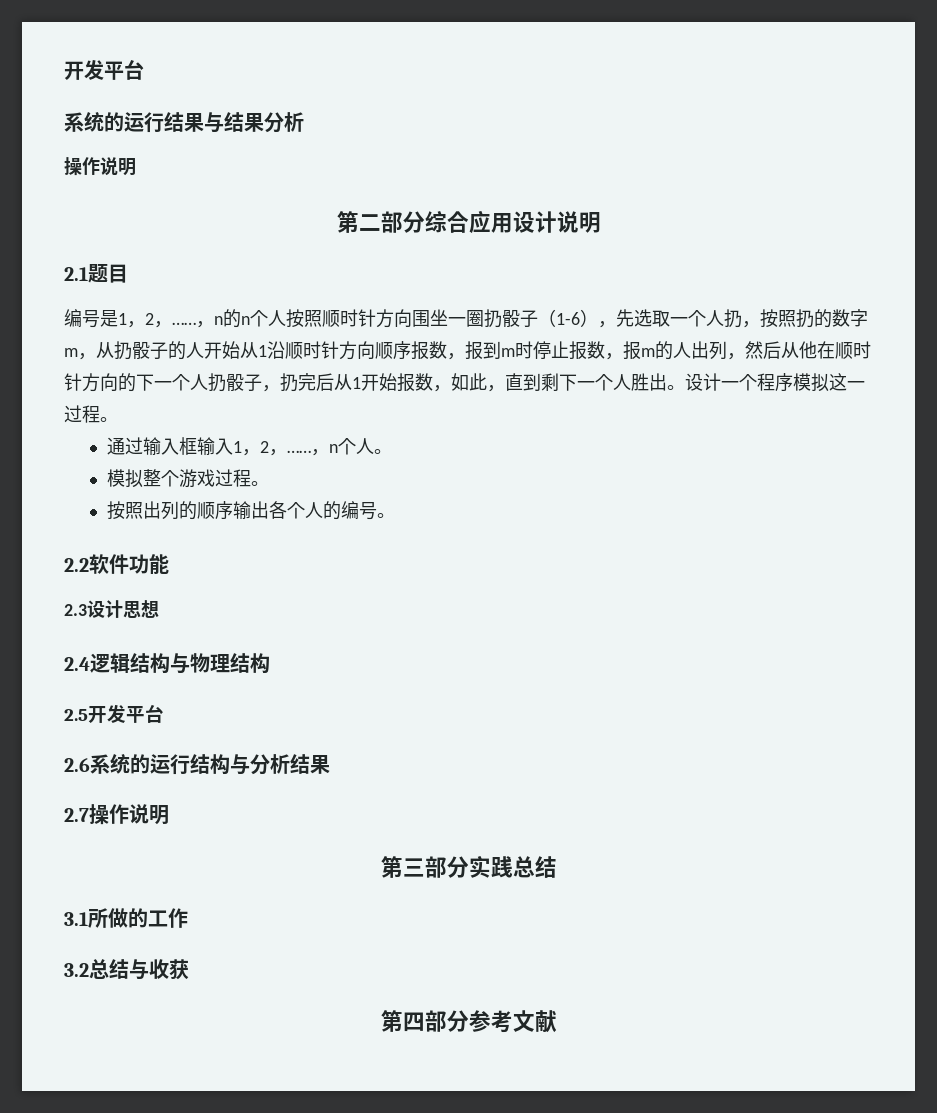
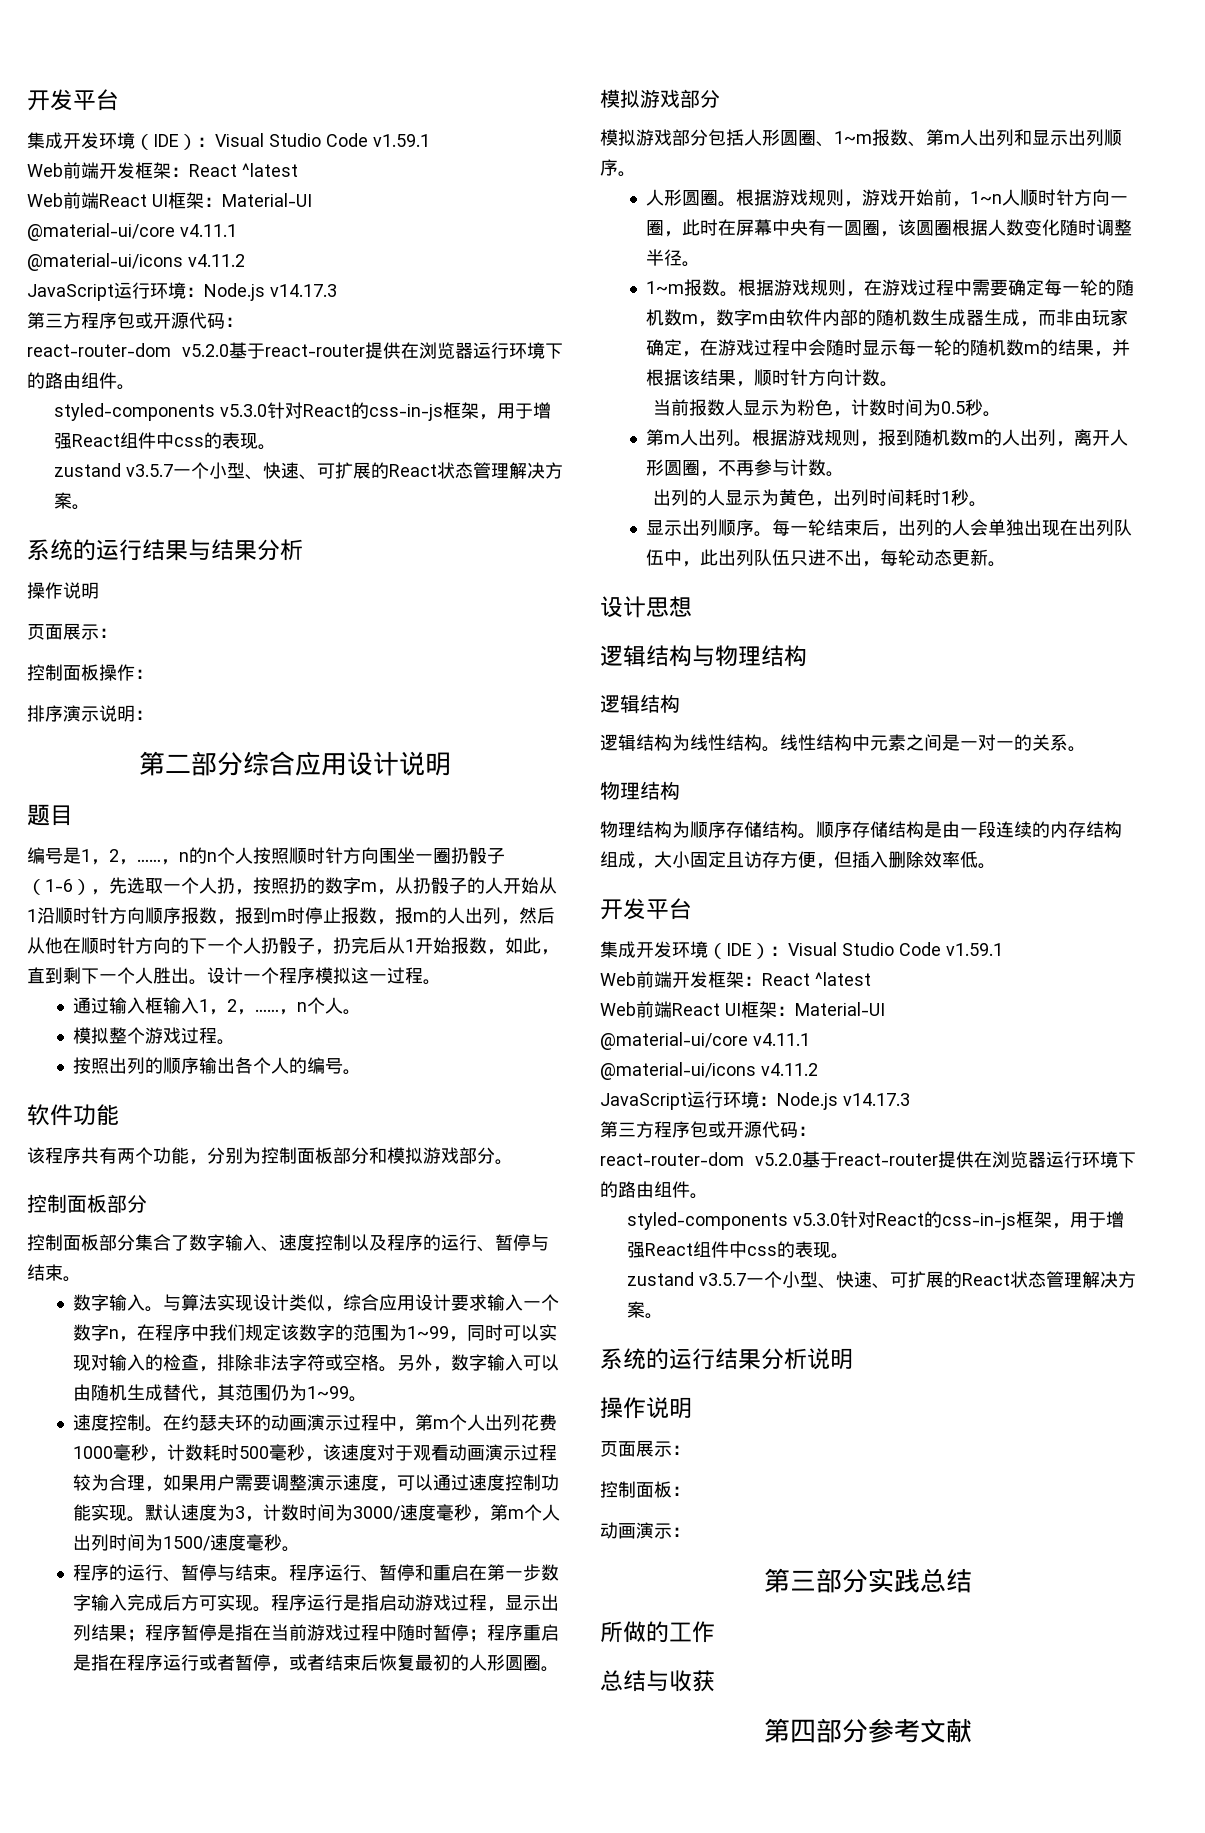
[64,60,144,80] 开发平台 -> [27,89,119,111] [27,132,430,150] [27,162,298,179] [27,192,312,209] [27,223,237,241] [27,253,245,271] [27,282,337,301] [27,312,243,329] [27,342,563,359] [27,372,135,390] [53,402,551,421] [53,432,276,450] [53,462,563,480] [53,492,90,510] 开发平台 // 集成开发环境（IDE）：Visual Studio Code v1.59.1 // Web前端开发框架：React ^latest // Web前端React UI框架：Material-UI // @material-ui/core v4.11.1 // @material-ui/icons v4.11.2 // JavaScript运行环境：Node.js v14.17.3 // 第三方程序包或开源代码： // react-router-dom v5.2.0基于react-router提供在浏览器运行环境下的路由组件。 // styled-components v5.3.0针对React的css-in-js框架，用于增强React组件中css的表现。 // zustand v3.5.7一个小型、快速、可扩展的React状态管理解决方案。
(136, 167) none -> [27,623,117,640] [27,664,153,681] [27,705,153,722] // 页面展示： // 控制面板操作： // 排序演示说明：
[64,267,88,281] 2.1 -> (451, 764) none
[64,558,89,572] 2.2 -> (362, 1072) none
[64,604,87,616] 2.3 -> [27,1147,513,1165] [27,1194,147,1213] [27,1234,549,1252] [27,1264,81,1282] [73,1294,560,1312] [73,1324,558,1342] [73,1354,560,1372] [73,1384,368,1402] [73,1414,558,1432] [73,1444,558,1462] [73,1474,560,1492] [73,1504,561,1522] [73,1534,301,1552] [73,1564,560,1582] [73,1594,560,1612] [73,1624,560,1642] [73,1654,560,1672] [600,89,720,108] [600,129,1122,147] [600,159,636,177] [646,189,1129,207] [646,219,1133,237] [646,249,701,267] [646,279,1135,297] [646,309,1129,327] [646,339,1131,357] [646,369,899,387] [653,399,1002,417] [646,429,1129,447] [646,459,845,477] [653,489,988,507] [646,519,1133,537] [646,549,1007,567] 该程序共有两个功能，分别为控制面板部分和模拟游戏部分。 // 控制面板部分 // 控制面板部分集合了数字输入、速度控制以及程序的运行、暂停与结束。 // 数字输入。与算法实现设计类似，综合应用设计要求输入一个数字n，在程序中我们规定该数字的范围为1~99，同时可以实现对输入的检查，排除非法字符或空格。另外，数字输入可以由随机生成替代，其范围仍为1~99。 // 速度控制。在约瑟夫环的动画演示过程中，第m个人出列花费1000毫秒，计数耗时500毫秒，该速度对于观看动画演示过程较为合理，如果用户需要调整演示速度，可以通过速度控制功能实现。默认速度为3，计数时间为3000/速度毫秒，第m个人出列时间为1500/速度毫秒。 // 程序的运行、暂停与结束。程序运行、暂停和重启在第一步数字输入完成后方可实现。程序运行是指启动游戏过程，显示出列结果；程序暂停是指在当前游戏过程中随时暂停；程序重启是指在程序运行或者暂停，或者结束后恢复最初的人形圆圈。 // 模拟游戏部分 // 模拟游戏部分包括人形圆圈、1~m报数、第m人出列和显示出列顺序。 // 人形圆圈。根据游戏规则，游戏开始前，1~n人顺时针方向一圈，此时在屏幕中央有一圆圈，该圆圈根据人数变化随时调整半径。 // 1~m报数。根据游戏规则，在游戏过程中需要确定每一轮的随机数m，数字m由软件内部的随机数生成器生成，而非由玩家确定，在游戏过程中会随时显示每一轮的随机数m的结果，并根据该结果，顺时针方向计数。 // 当前报数人显示为粉色，计数时间为0.5秒。 // 第m人出列。根据游戏规则，报到随机数m的人出列，离开人形圆圈，不再参与计数。 // 出列的人显示为黄色，出列时间耗时1秒。 // 显示出列顺序。每一轮结束后，出列的人会单独出现在出列队伍中，此出列队伍只进不出，每轮动态更新。 //
[64,657,90,671] 2.4 -> (692, 606) none
[64,704,164,724] [64,753,330,775] [64,804,169,825] 2.5开发平台 // 2.6系统的运行结构与分析结果 // 2.7操作说明 -> [600,694,680,714] [600,734,1086,752] [600,781,680,800] [600,821,1122,839] [600,851,996,869] [600,898,692,920] [600,941,1003,959] [600,971,871,988] [600,1001,885,1018] [600,1032,810,1050] [600,1062,818,1080] [600,1091,910,1110] [600,1121,816,1138] [600,1151,1136,1168] [600,1181,708,1199] [626,1211,1124,1230] [626,1241,849,1259] [626,1271,1136,1289] [626,1301,663,1319] [600,1348,853,1370] [600,1397,692,1419] [600,1440,690,1457] [600,1481,690,1498] [600,1522,690,1539] 逻辑结构 // 逻辑结构为线性结构。线性结构中元素之间是一对一的关系。 // 物理结构 // 物理结构为顺序存储结构。顺序存储结构是由一段连续的内存结构组成，大小固定且访存方便，但插入删除效率低。 // 开发平台 // 集成开发环境（IDE）：Visual Studio Code v1.59.1 // Web前端开发框架：React ^latest // Web前端React UI框架：Material-UI // @material-ui/core v4.11.1 // @material-ui/icons v4.11.2 // JavaScript运行环境：Node.js v14.17.3 // 第三方程序包或开源代码： // react-router-dom v5.2.0基于react-router提供在浏览器运行环境下的路由组件。 // styled-components v5.3.0针对React的css-in-js框架，用于增强React组件中css的表现。 // zustand v3.5.7一个小型、快速、可扩展的React状态管理解决方案。 // 系统的运行结果分析说明 // 操作说明 // 页面展示： // 控制面板： // 动画演示：
[64,912,88,926] 3.1 -> (972, 1580) none
[64,963,89,977] 3.2 -> (715, 1632) none

